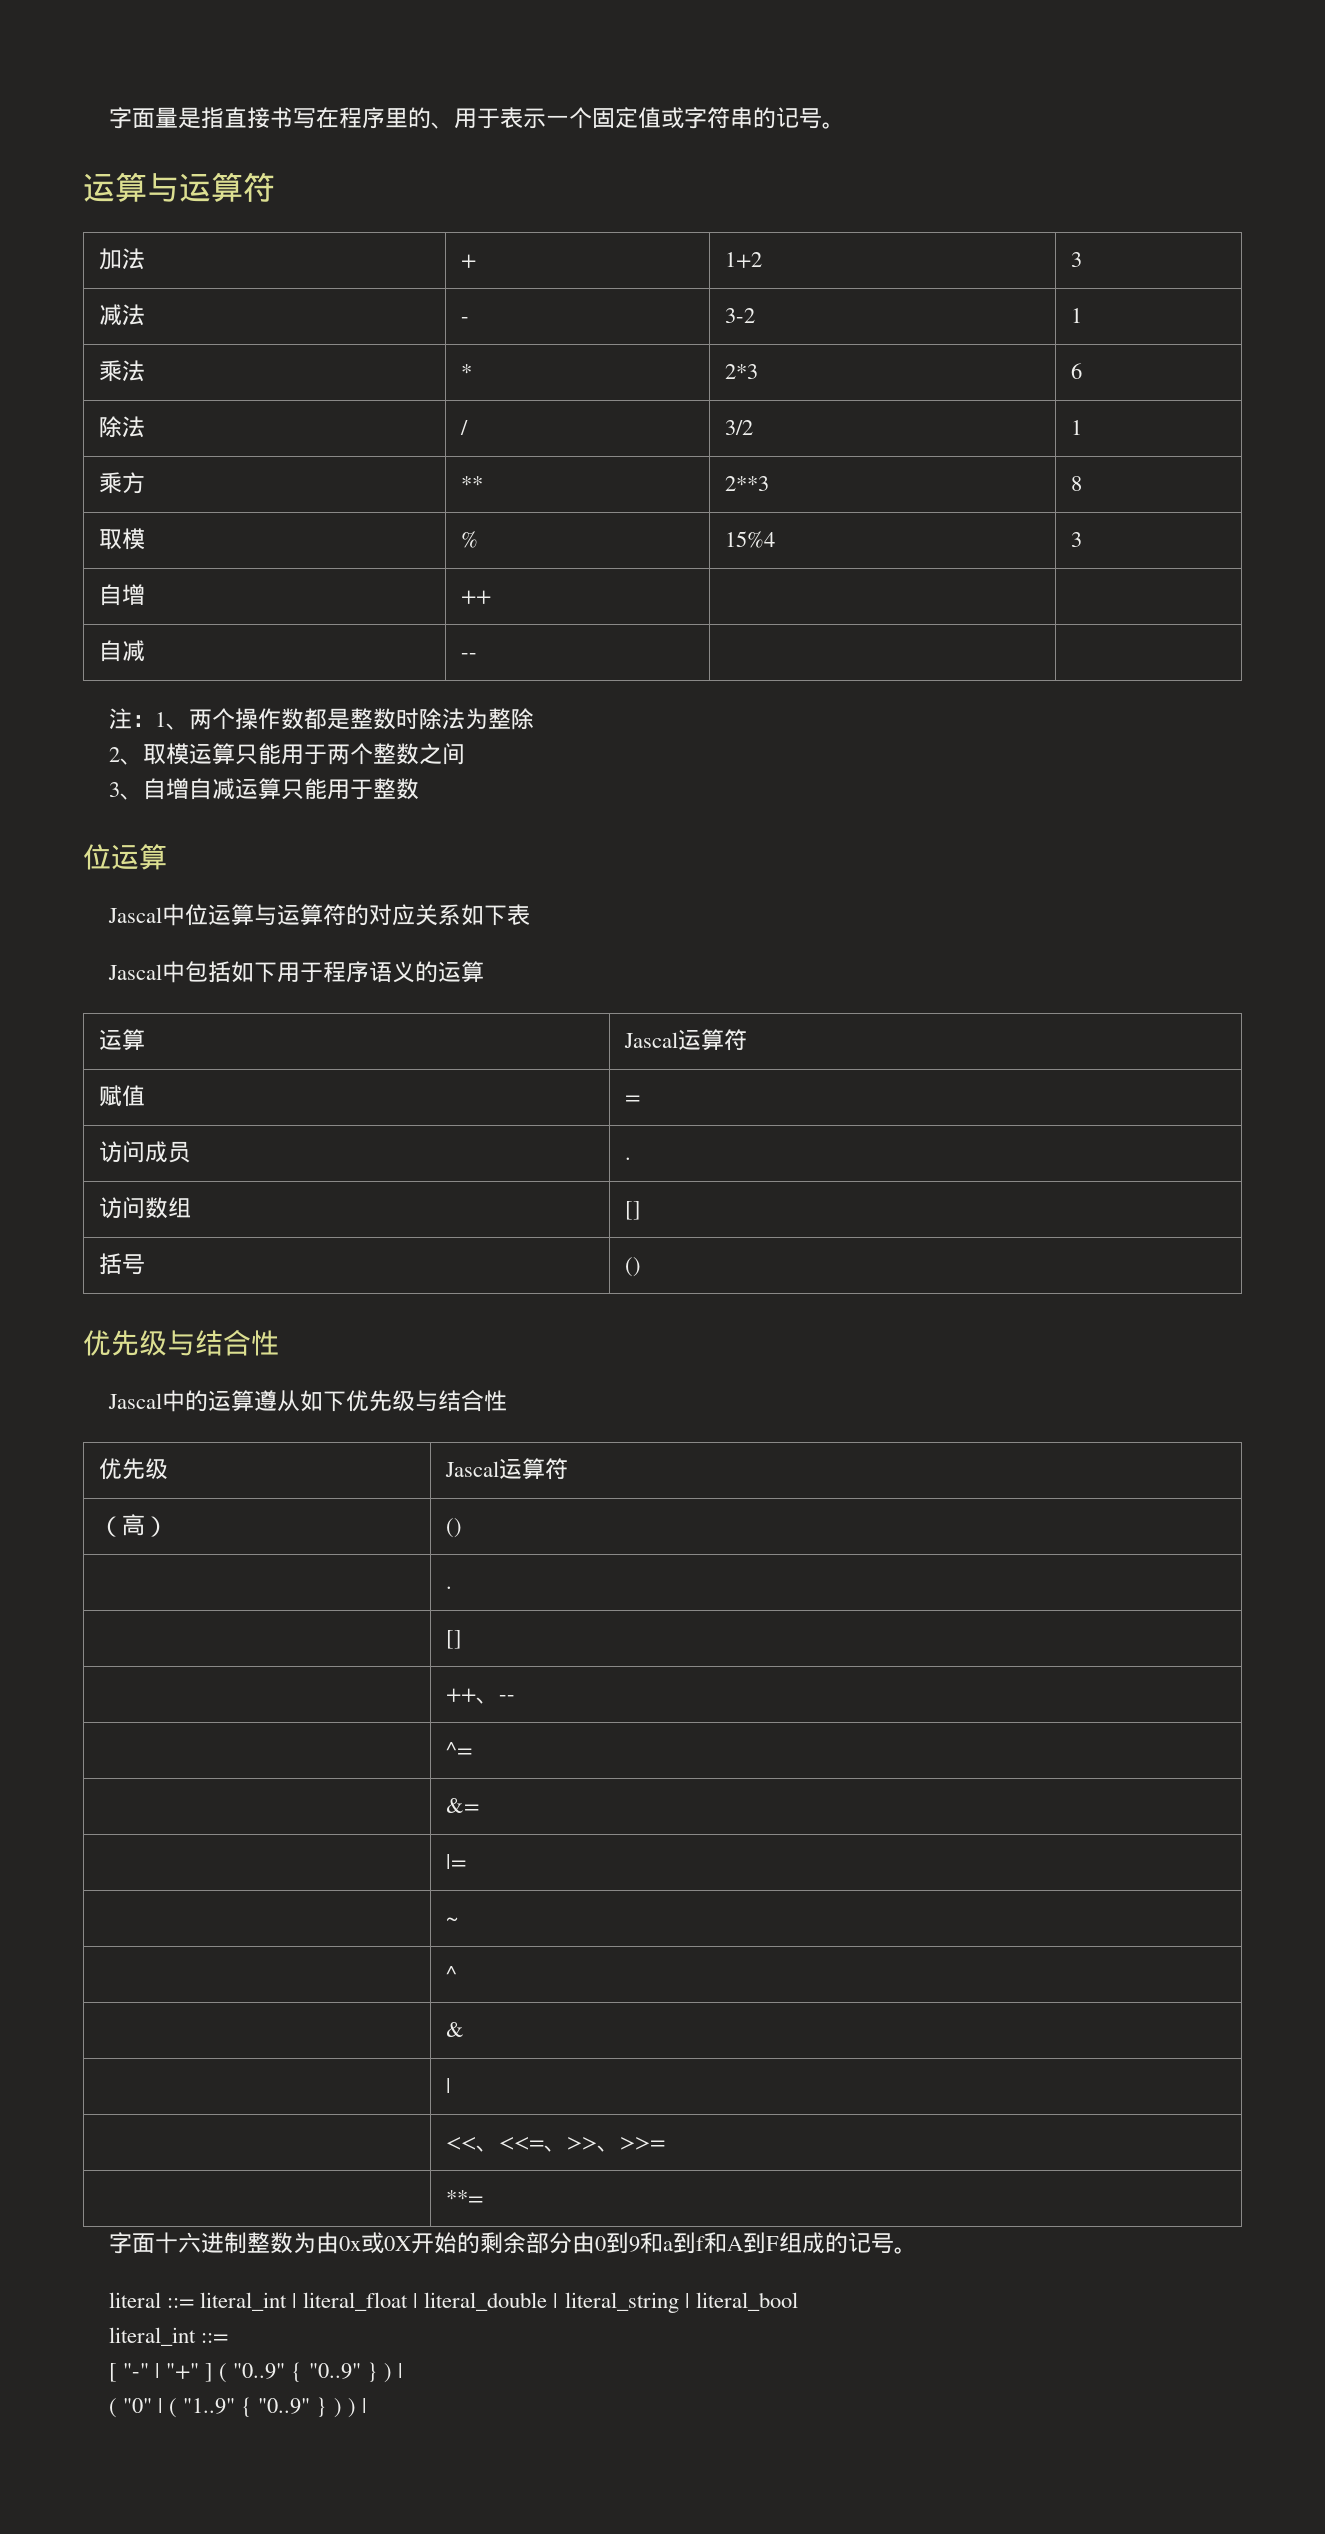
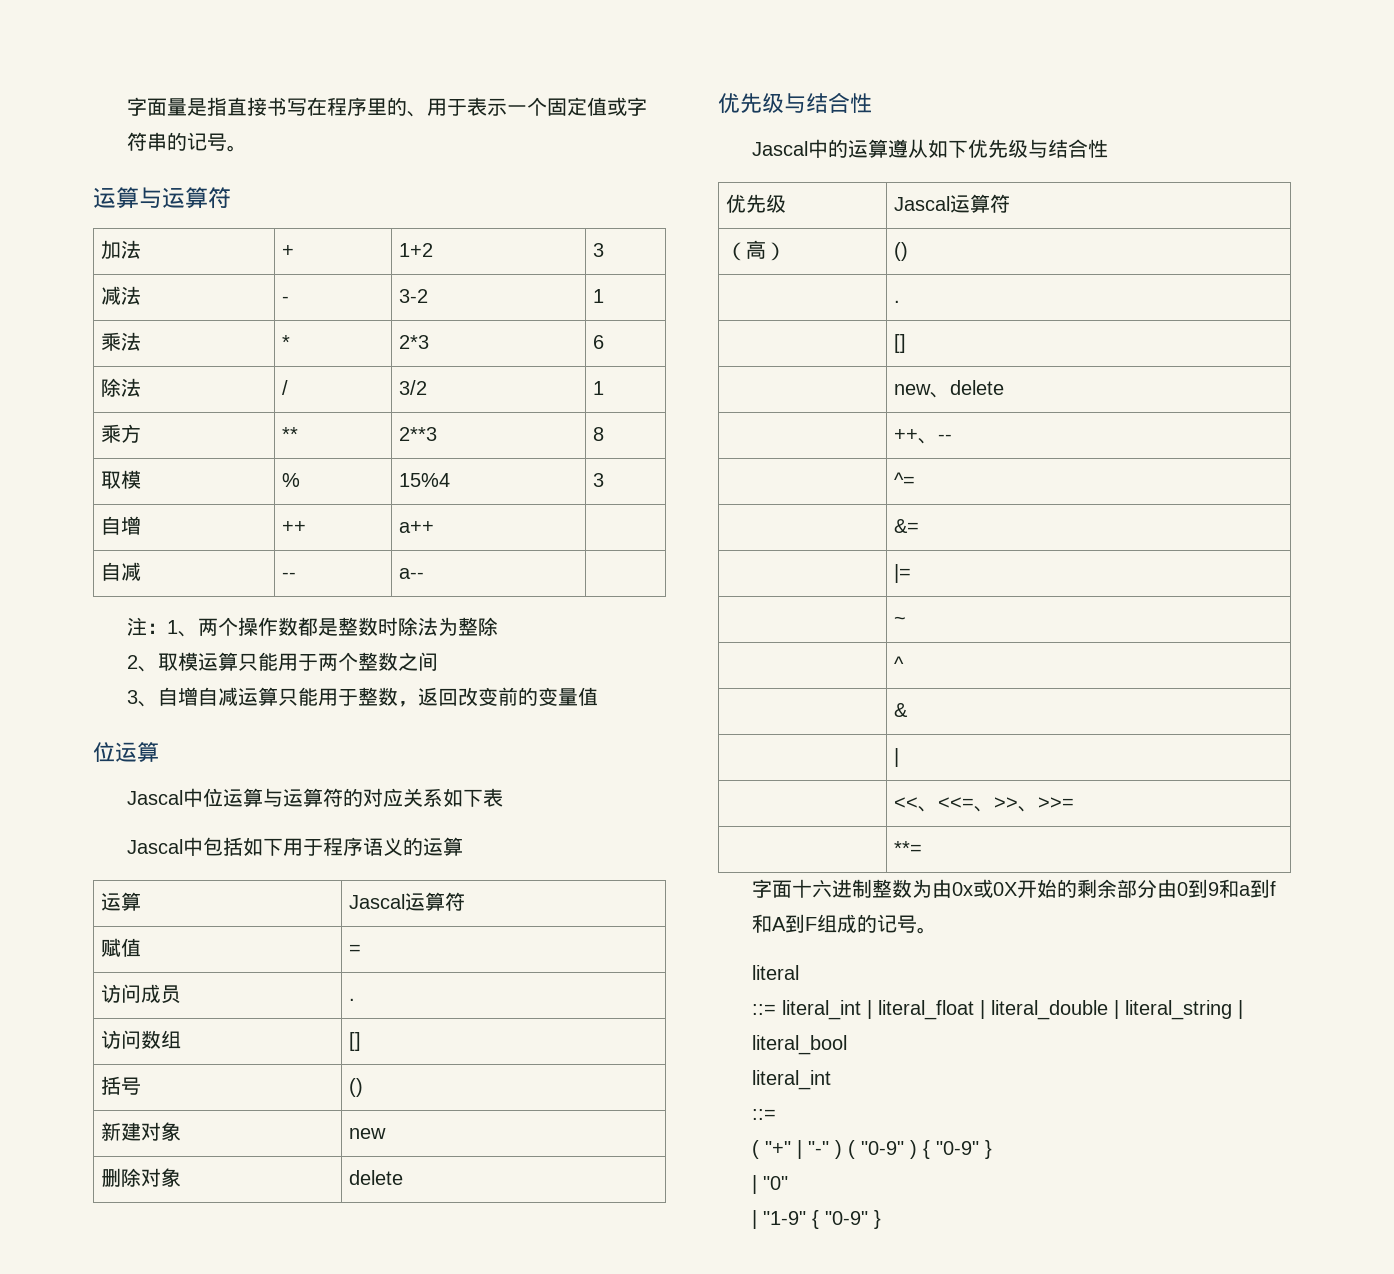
(492, 597) none -> [399,521,435,533] a++
(478, 656) none -> [399,568,425,579] a--
(419, 789) none -> [397,687,598,707] ，返回改变前的变量值
(642, 1267) none -> [101,1122,182,1141] [349,1128,387,1139] [101,1168,182,1187] [349,1170,404,1185] // 新建对象 | new // 删除对象 | delete
(463, 1639) none -> [894,380,1005,398] // | new、delete
(161, 2300) none -> (799, 972) //
(196, 2336) none -> (831, 1080) //
[108,2362,403,2383] [108,2397,367,2418] [ "-" | "+" ] ( "0..9" { "0..9" } ) | // ( "0" | ( "1..9" { "0..9" } ) ) | -> [751,1140,992,1159] [751,1175,788,1194] [751,1210,881,1229] ( "+" | "-" ) ( "0-9" ) { "0-9" } // | "0" // | "1-9" { "0-9" }

